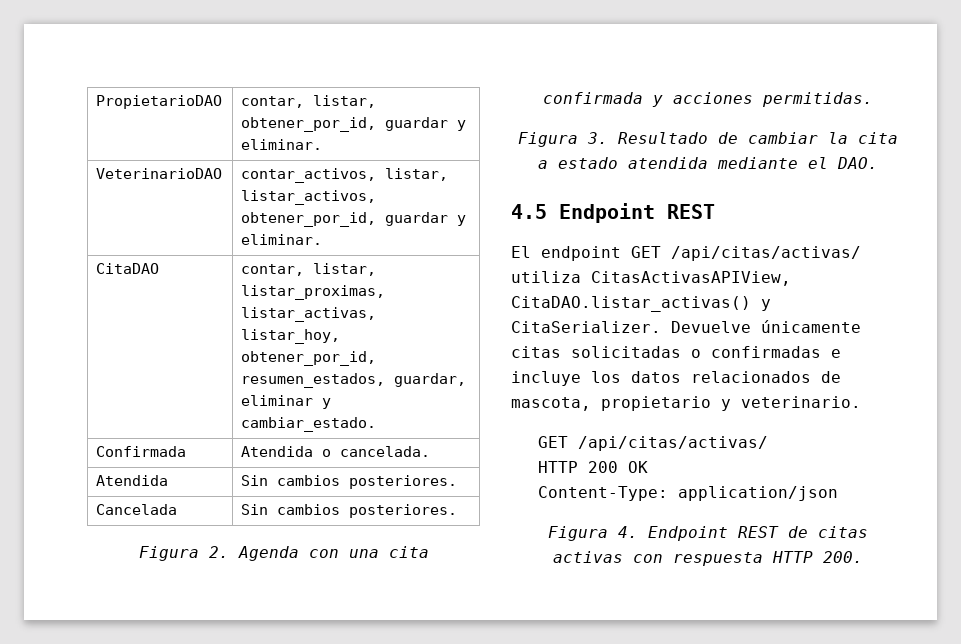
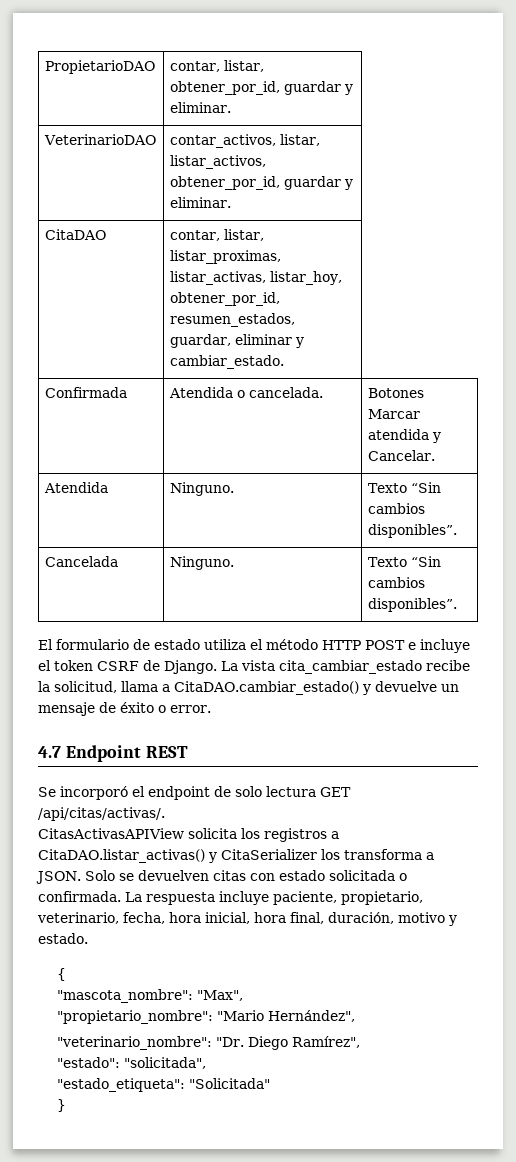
[96,475,169,486] [241,475,458,489] [96,504,178,515] [241,504,458,518] [138,546,429,561] [542,92,873,107] [517,132,898,147] [537,157,878,169] [511,203,715,223] [511,246,861,261] [511,271,791,286] [511,296,771,312] [511,320,861,333] [511,346,841,358] [511,371,841,386] [511,396,861,411] [538,436,769,451] [538,461,649,473] [538,486,839,501] [547,526,868,541] [552,551,863,566] // Atendida | Sin cambios posteriores. // Cancelada | Sin cambios posteriores. // Figura 2. Agenda con una cita confirmada y acciones permitidas. // Figura 3. Resultado de cambiar la cita a estado atendida mediante el DAO. // 4.5 Endpoint REST // El endpoint GET /api/citas/activas/ utiliza CitasActivasAPIView, CitaDAO.listar_activas() y CitaSerializer. Devuelve únicamente citas solicitadas o confirmadas e incluye los datos relacionados de mascota, propietario y veterinario. // GET /api/citas/activas/ // HTTP 200 OK // Content-Type: application/json // Figura 4. Endpoint REST de citas activas con respuesta HTTP 200. -> [367,388,424,398] [367,409,420,419] [367,429,441,443] [367,450,435,461] [43,482,108,493] [169,482,234,496] [367,482,441,493] [367,503,425,514] [367,524,457,538] [44,556,118,567] [169,556,234,570] [367,556,441,567] [367,577,425,588] [367,598,457,612] [38,639,470,653] [38,660,470,674] [38,681,459,695] [38,702,211,716] [38,745,188,762] [38,786,351,800] [38,807,165,821] [38,828,339,842] [38,849,434,863] [36,870,407,884] [38,891,423,905] [37,912,457,926] [38,933,88,944] [56,968,66,981] [56,989,243,1003] [56,1010,355,1024] [56,1036,360,1050] [56,1057,206,1069] [56,1078,270,1092] [56,1099,66,1112] | Botones Marcar atendida y Cancelar. // Atendida | Ninguno. | Texto “Sin cambios disponibles”. // Cancelada | Ninguno. | Texto “Sin cambios disponibles”. // El formulario de estado utiliza el método HTTP POST e incluye el token CSRF de Django. La vista cita_cambiar_estado recibe la solicitud, llama a CitaDAO.cambiar_estado() y devuelve un mensaje de éxito o error. // 4.7 Endpoint REST // Se incorporó el endpoint de solo lectura GET /api/citas/activas/. // CitasActivasAPIView solicita los registros a CitaDAO.listar_activas() y CitaSerializer los transforma a JSON. Solo se devuelven citas con estado solicitada o confirmada. La respuesta incluye paciente, propietario, veterinario, fecha, hora inicial, hora final, duración, motivo y estado. // { // "mascota_nombre": "Max", // "propietario_nombre": "Mario Hernández", // "veterinario_nombre": "Dr. Diego Ramírez", // "estado": "solicitada", // "estado_etiqueta": "Solicitada" // }

